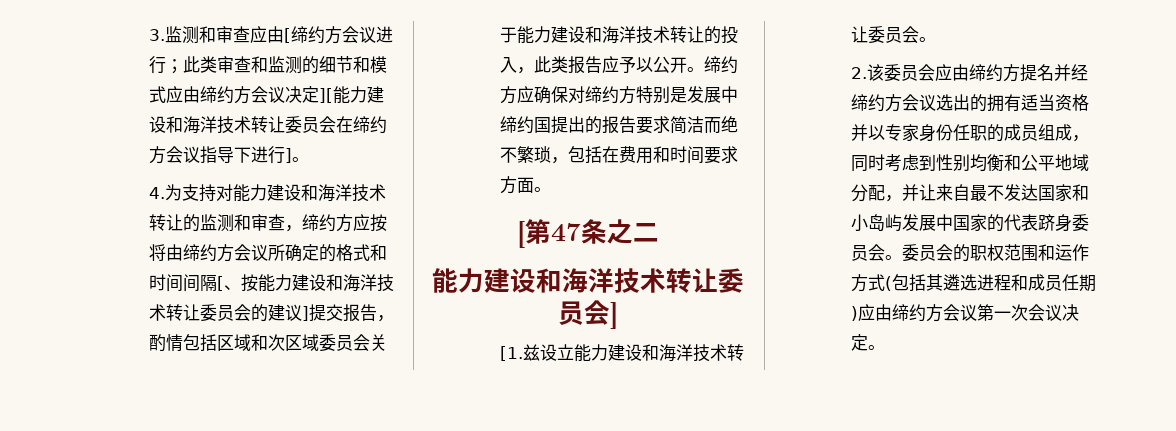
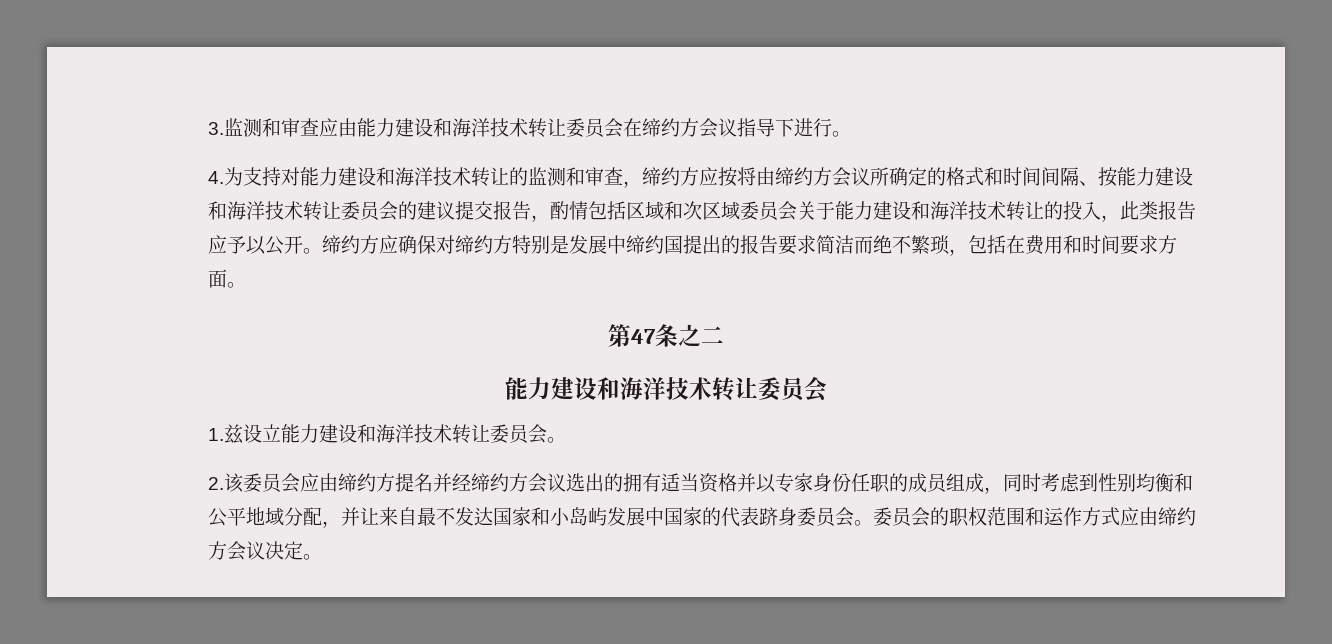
[284,26,394,44] [149,56,388,74] [149,86,334,104] [缔约方会议进行；此类审查和监测的细节和模式应由缔约方会议决定][ -> (358, 127) none
[285,148,293,163] ] -> (833, 127) none
[217,276,225,291] [ -> (1080, 176) none
[302,306,310,321] ] -> (456, 210) none
[517,221,525,248] [ -> (247, 285) none
[610,302,618,329] [500,346,524,361] ] // [1. -> [208,428,225,441] // 1.
[885,274,1097,292] [851,304,1063,322] (包括其遴选进程和成员任期)应由缔约方会议第一次会议 -> [1120,507,1197,526] [208,541,266,561] 应由缔约方会议

